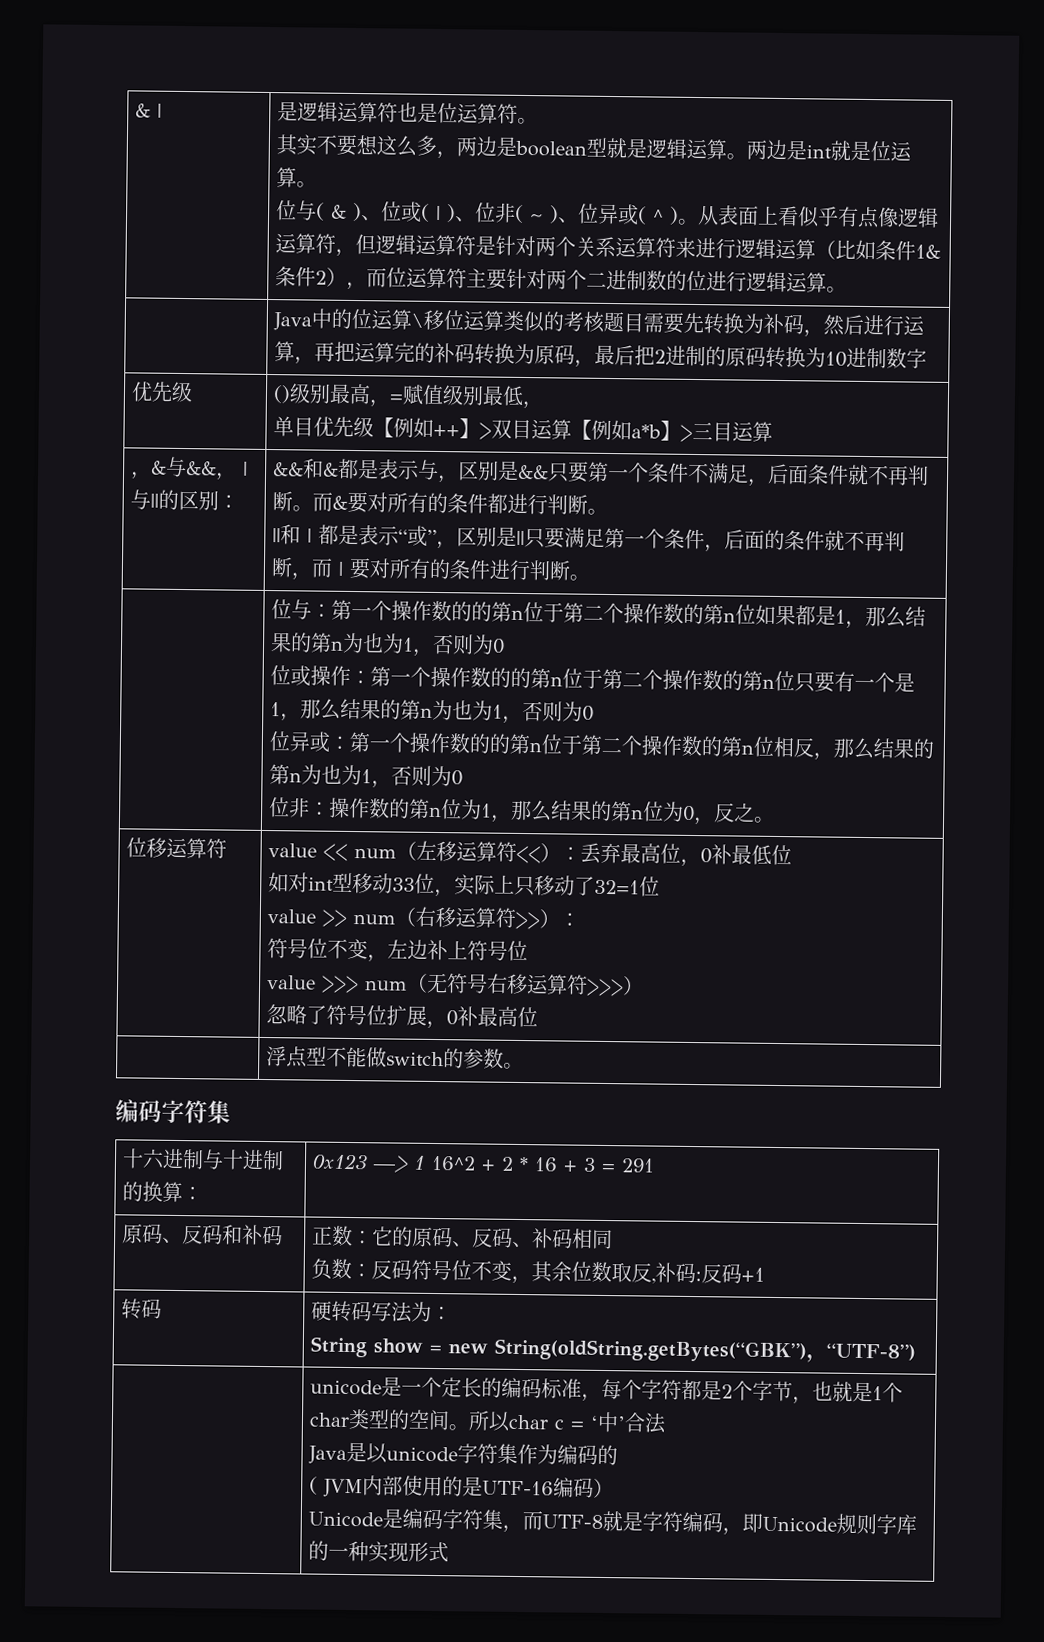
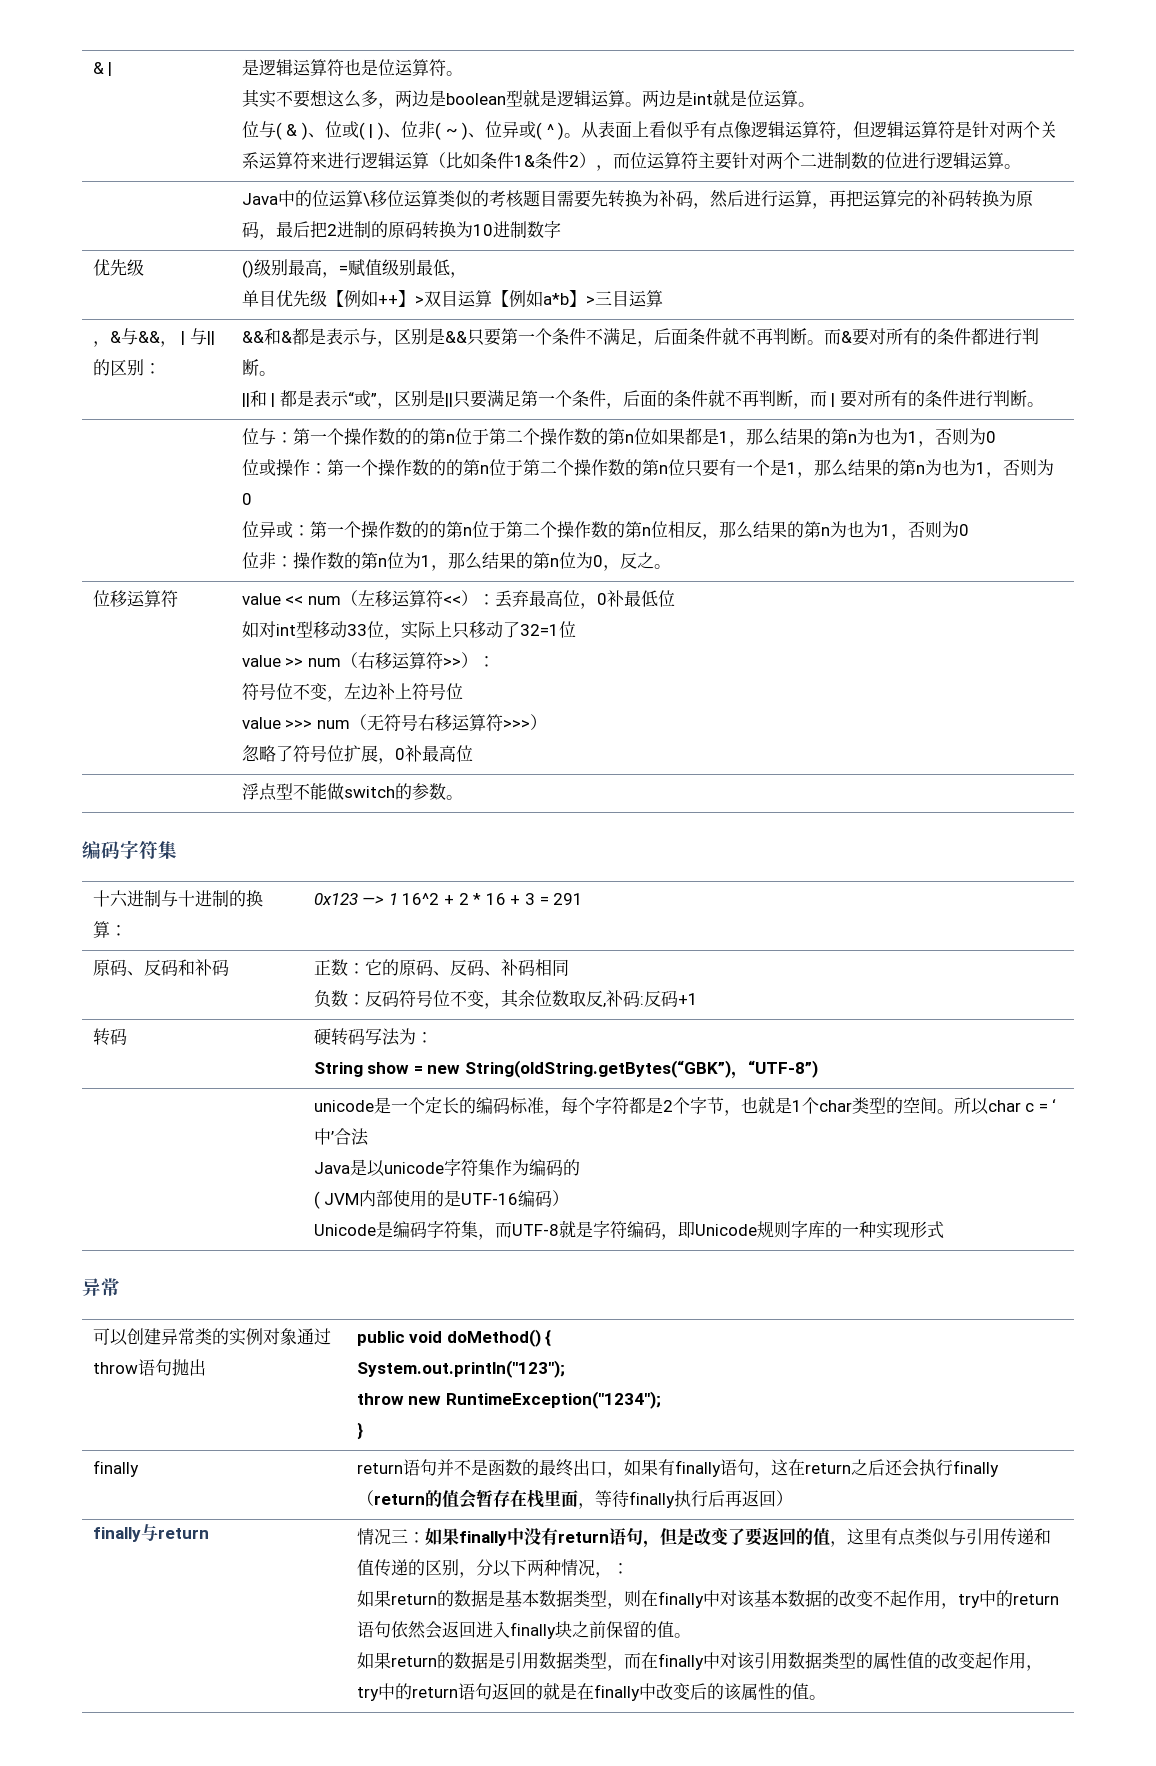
(450, 1552) none -> [82,1278,120,1296] [92,1328,331,1346] [92,1359,206,1376] [356,1329,552,1347] [356,1360,565,1378] [356,1391,661,1409] [356,1422,363,1440] [92,1460,139,1477] [356,1459,999,1478] [356,1489,793,1509] [92,1524,209,1542] [356,1527,1051,1548] [356,1559,629,1578] [356,1590,1059,1609] [356,1621,691,1639] [356,1652,1043,1671] [356,1682,826,1701] // 异常 // 可以创建异常类的实例对象通过throw语句抛出 | public void doMethod() { // System.out.println("123"); // throw new RuntimeException("1234"); // } // finally | return语句并不是函数的最终出口，如果有finally语句，这在return之后还会执行finally（return的值会暂存在栈里面，等待finally执行后再返回） // finally与return | 情况三：如果finally中没有return语句，但是改变了要返回的值，这里有点类似与引用传递和值传递的区别，分以下两种情况，： // 如果return的数据是基本数据类型，则在finally中对该基本数据的改变不起作用，try中的return语句依然会返回进入finally块之前保留的值。 // 如果return的数据是引用数据类型，而在finally中对该引用数据类型的属性值的改变起作用，try中的return语句返回的就是在finally中改变后的该属性的值。

